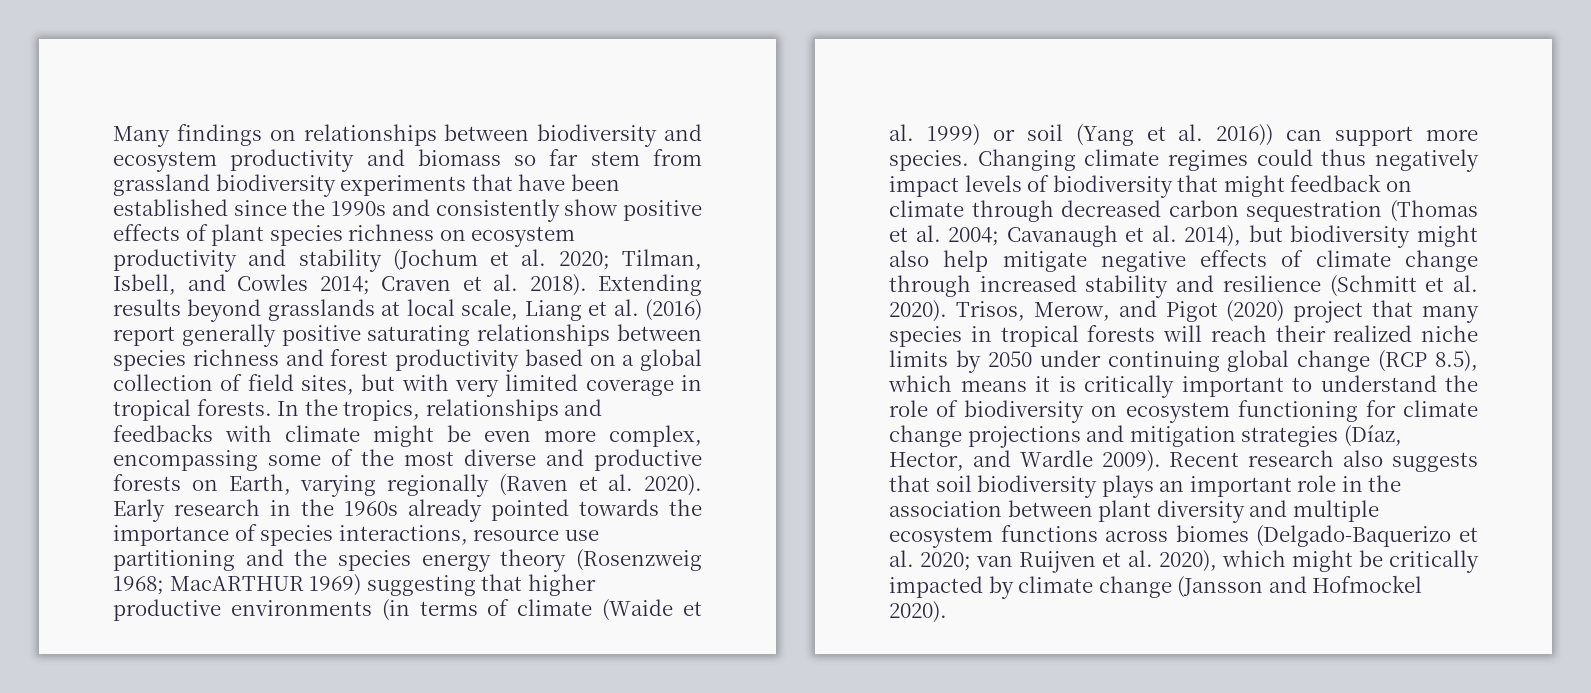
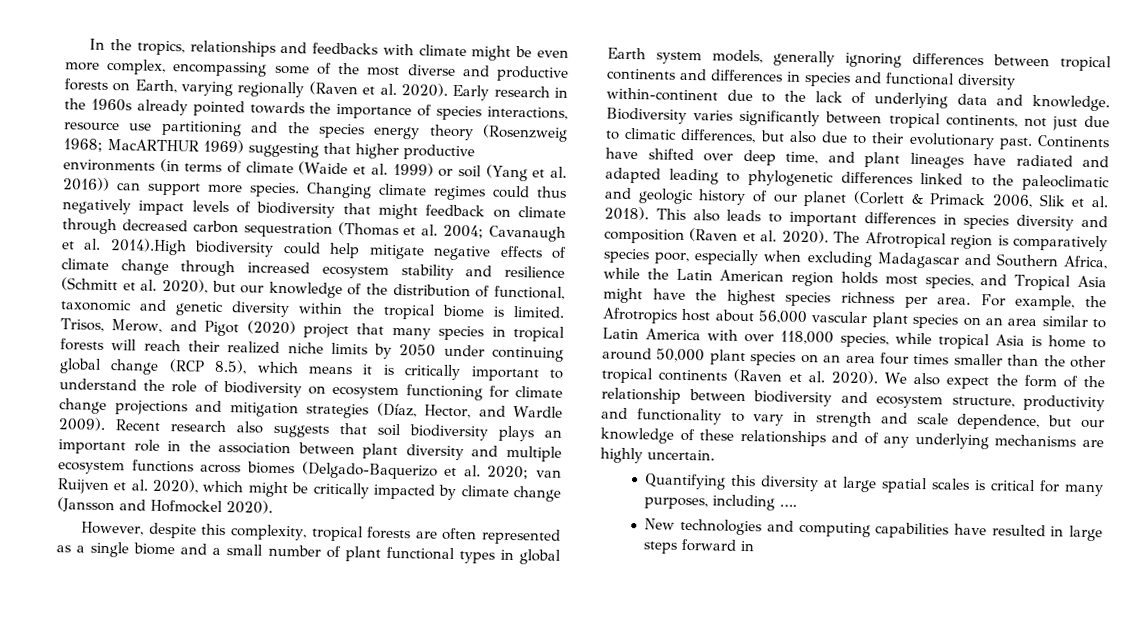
[113,124,702,147] [113,149,702,172] [113,174,620,197] [113,199,702,222] [113,224,576,247] [113,249,702,272] [113,274,702,296] [113,299,703,322] [113,324,702,347] [113,349,702,372] [113,374,702,397] [113,399,272,421] Many findings on relationships between biodiversity and ecosystem productivity and biomass so far stem from grassland biodiversity experiments that have been established since the 1990s and consistently show positive effects of plant species richness on ecosystem productivity and stability (Jochum et al. 2020; Tilman, Isbell, and Cowles 2014; Craven et al. 2018). Extending results beyond grasslands at local scale, Liang et al. (2016) report generally positive saturating relationships between species richness and forest productivity based on a global collection of field sites, but with very limited coverage in tropical forests. -> (89, 44) none
[1184,225,1478,248] [889,250,929,267] 2014), but biodiversity might also -> [109,238,321,257] 2014).High biodiversity could
(1077, 283) none -> [321,265,389,279] ecosystem
[889,300,947,322] 2020). -> [161,278,565,300] [60,299,565,320] 2020), but our knowledge of the distribution of functional, taxonomic and genetic diversity within the tropical biome is limited.
(947, 612) none -> [81,521,561,545] [56,541,562,565] [607,47,1112,72] [606,68,1016,90] [606,87,1110,112] [606,107,1110,131] [605,127,1110,150] [605,147,1109,169] [605,167,1110,192] [604,187,1109,208] [604,206,1108,231] [604,228,1108,252] [603,248,1108,270] [603,267,1107,291] [603,287,1107,311] [602,307,1106,329] [602,327,1106,350] [602,347,1106,369] [601,367,1105,390] [601,387,1105,412] [601,407,1105,431] [600,427,1104,450] [600,447,715,464] [644,473,1104,497] [644,494,798,511] [644,518,1103,542] [643,538,756,554] // However, despite this complexity, tropical forests are often represented as a single biome and a small number of plant functional types in global Earth system models, generally ignoring differences between tropical continents and differences in species and functional diversity within-continent due to the lack of underlying data and knowledge. Biodiversity varies significantly between tropical continents, not just due to climatic differences, but also due to their evolutionary past. Continents have shifted over deep time, and plant lineages have radiated and adapted leading to phylogenetic differences linked to the paleoclimatic and geologic history of our planet (Corlett & Primack 2006, Slik et al. 2018). This also leads to important differences in species diversity and composition (Raven et al. 2020). The Afrotropical region is comparatively species poor, especially when excluding Madagascar and Southern Africa, while the Latin American region holds most species, and Tropical Asia might have the highest species richness per area. For example, the Afrotropics host about 56,000 vascular plant species on an area similar to Latin America with over 118,000 species, while tropical Asia is home to around 50,000 plant species on an area four times smaller than the other tropical continents (Raven et al. 2020). We also expect the form of the relationship between biodiversity and ecosystem structure, productivity and functionality to vary in strength and scale dependence, but our knowledge of these relationships and of any underlying mechanisms are highly uncertain. // Quantifying this diversity at large spatial scales is critical for many purposes, including …. // New technologies and computing capabilities have resulted in large steps forward in

